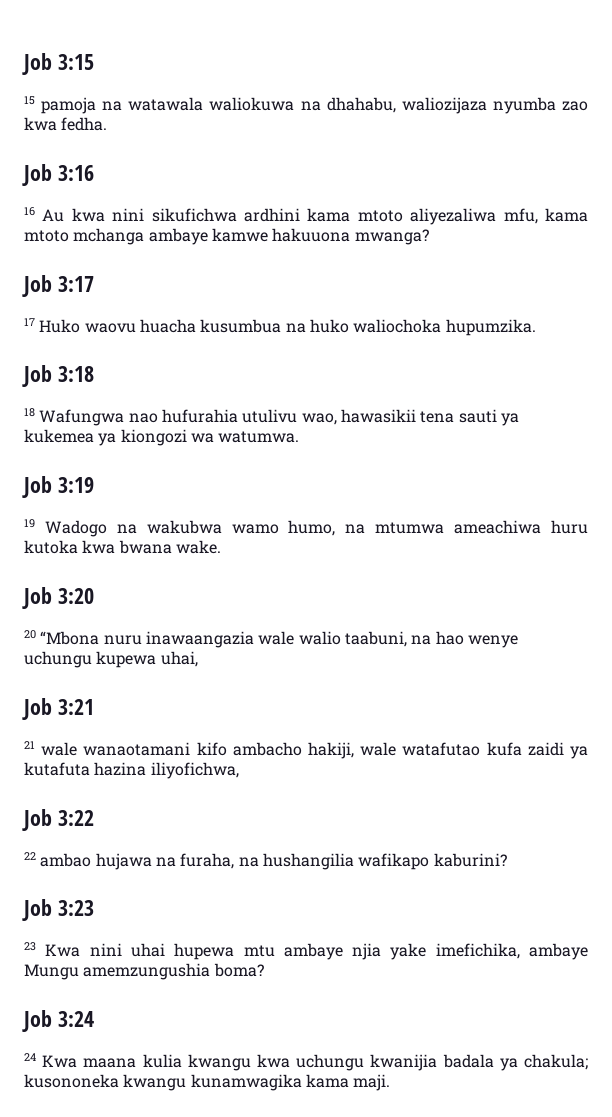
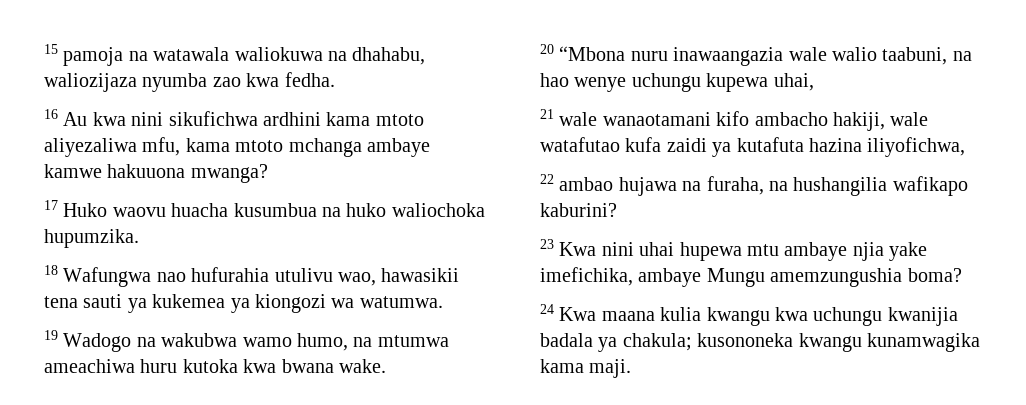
[22,53,94,75] Job 3:15 // -> (44, 49) none
[22,164,94,186] // Job 3:16 -> (335, 79) none
[22,275,94,297] // Job 3:17 -> (268, 173) none
[22,365,94,387] // Job 3:18 -> (139, 238) none
[22,476,94,498] // Job 3:19 -> (443, 302) none
[22,587,94,609] // Job 3:20 -> (386, 366) none
[22,698,94,720] // Job 3:21 -> (814, 82) none
[22,809,94,831] // Job 3:22 -> (966, 147) none
[22,899,94,921] // Job 3:23 -> (617, 210) none
[22,1010,94,1032] // Job 3:24 -> (962, 275) none

